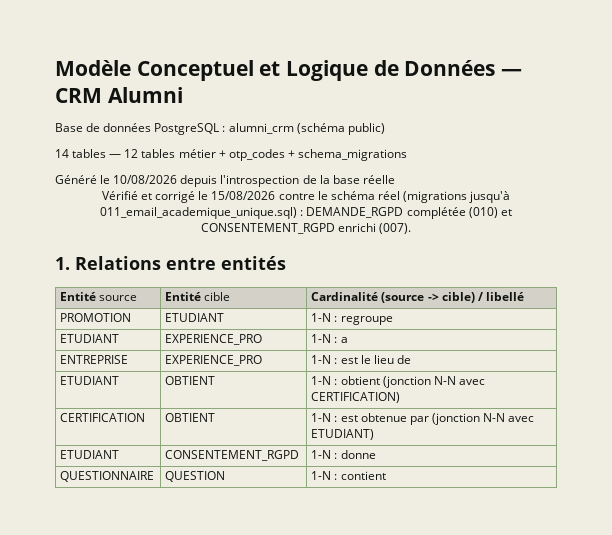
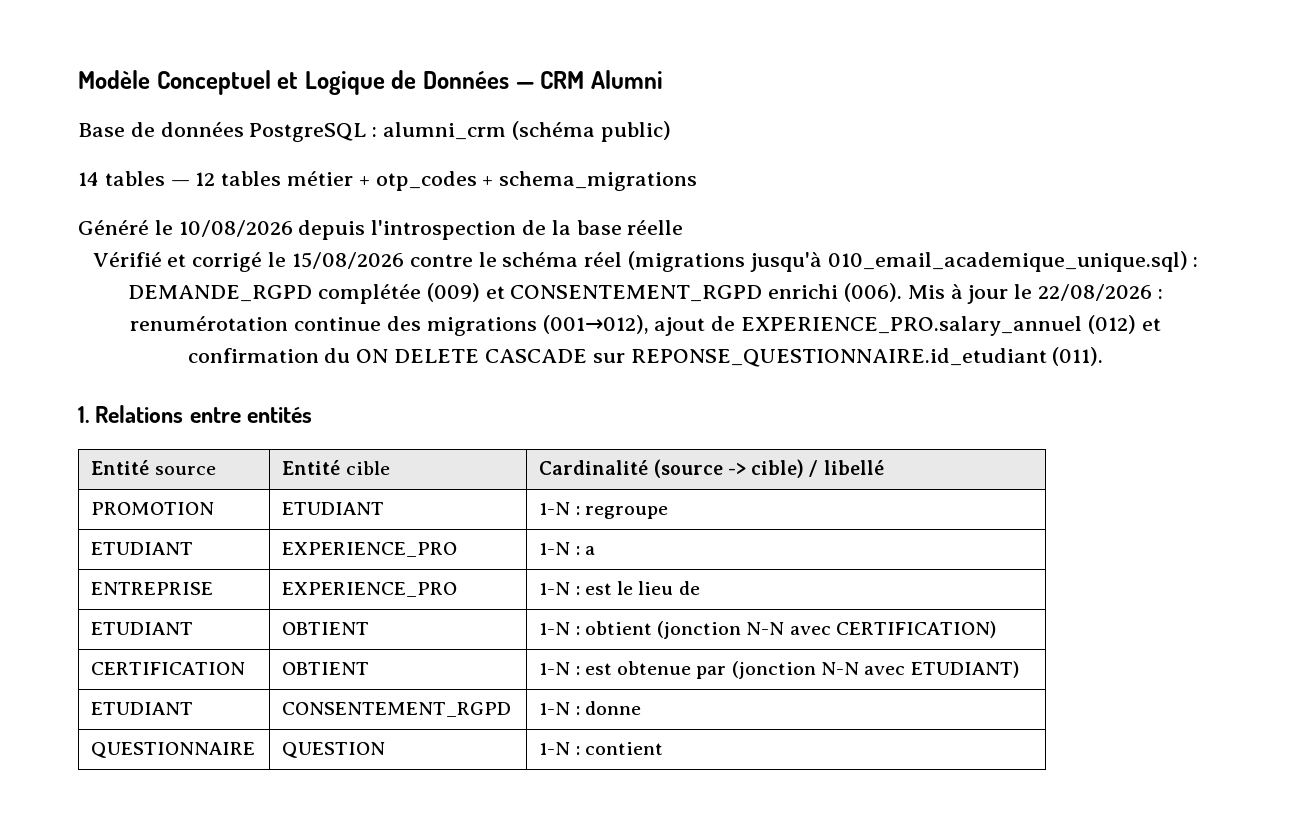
[100,207,298,219] 011_email_academique_unique.sql) -> [827,251,1188,272] 010_email_academique_unique.sql)
[468,207,498,218] (010) -> [426,283,480,302] (009)
[379,223,412,234] (007). -> [843,283,1163,304] [130,315,1161,336] [187,347,1104,367] (006). Mis à jour le 22/08/2026 : renumérotation continue des migrations (001→012), ajout de EXPERIENCE_PRO.salary_annuel (012) et confirmation du ON DELETE CASCADE sur REPONSE_QUESTIONNAIRE.id_etudiant (011).

